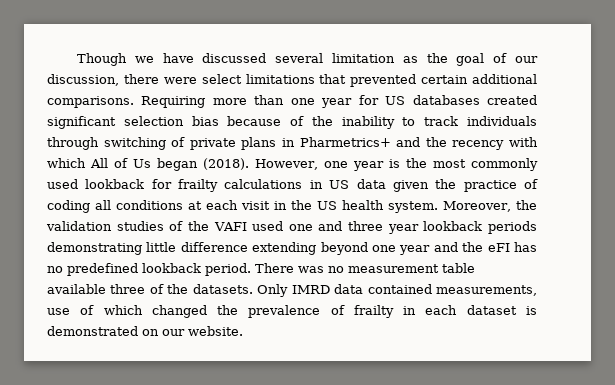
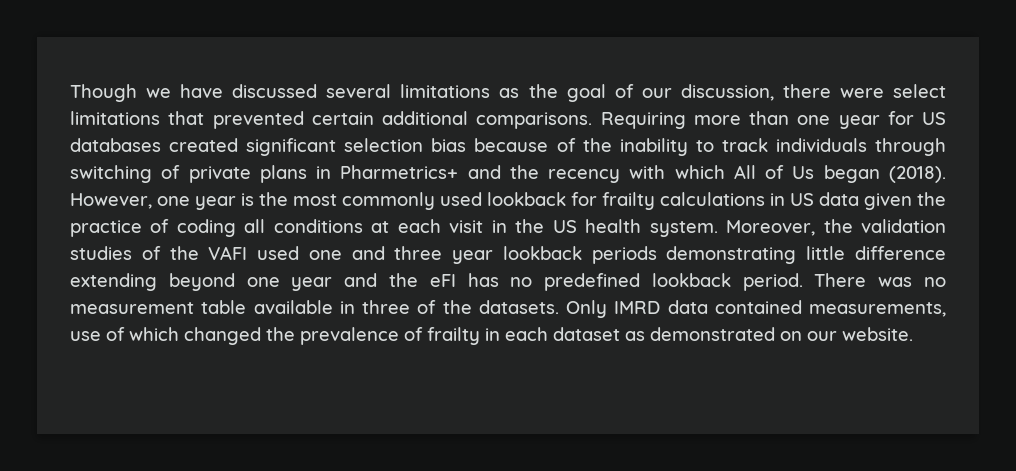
[331,53,395,63] limitation -> [400,84,491,98] limitations
(106, 289) none -> [339,301,355,314] in
[525,306,537,315] is -> [625,331,645,341] as

